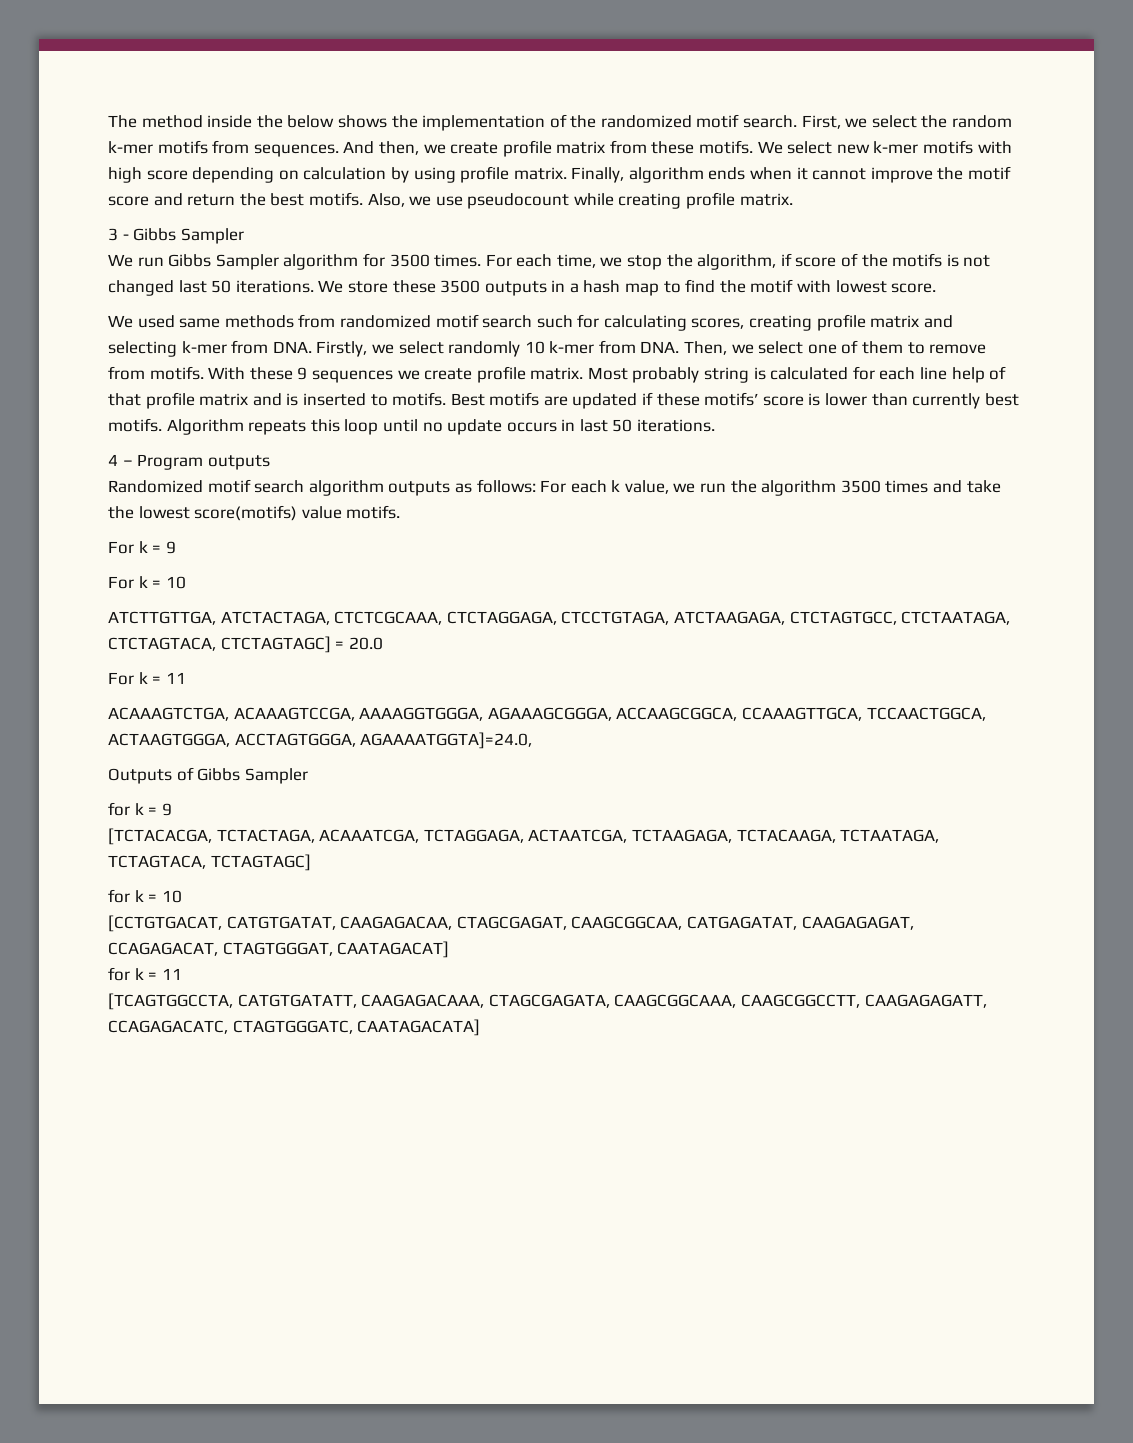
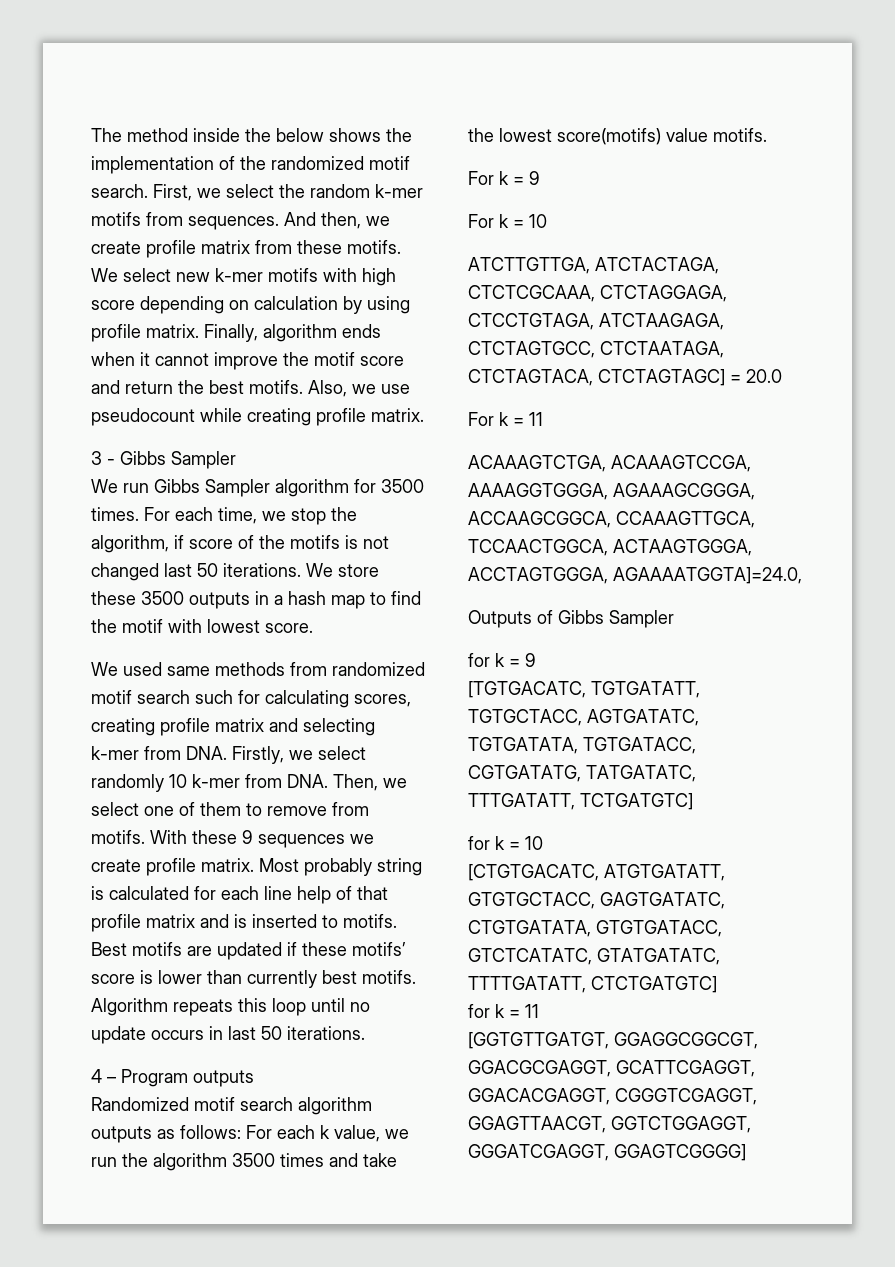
[108,828,940,845] [108,854,311,871] [108,889,182,903] [108,915,914,932] [108,941,450,958] [108,967,182,981] [108,993,987,1010] [108,1019,481,1036] [TCTACACGA, TCTACTAGA, ACAAATCGA, TCTAGGAGA, ACTAATCGA, TCTAAGAGA, TCTACAAGA, TCTAATAGA, TCTAGTACA, TCTAGTAGC] // for k = 10 // [CCTGTGACAT, CATGTGATAT, CAAGAGACAA, CTAGCGAGAT, CAAGCGGCAA, CATGAGATAT, CAAGAGAGAT, CCAGAGACAT, CTAGTGGGAT, CAATAGACAT] // for k = 11 // [TCAGTGGCCTA, CATGTGATATT, CAAGAGACAAA, CTAGCGAGATA, CAAGCGGCAAA, CAAGCGGCCTT, CAAGAGAGATT, CCAGAGACATC, CTAGTGGGATC, CAATAGACATA] -> [468,681,700,698] [468,709,699,726] [468,737,696,754] [468,765,696,782] [468,793,693,810] [468,836,543,850] [468,864,725,881] [468,892,725,909] [468,920,722,937] [468,948,720,965] [468,976,717,993] [468,1004,539,1018] [468,1032,758,1049] [468,1060,755,1077] [468,1088,757,1105] [468,1116,751,1133] [468,1144,746,1161] [TGTGACATC, TGTGATATT, TGTGCTACC, AGTGATATC, TGTGATATA, TGTGATACC, CGTGATATG, TATGATATC, TTTGATATT, TCTGATGTC] // for k = 10 // [CTGTGACATC, ATGTGATATT, GTGTGCTACC, GAGTGATATC, CTGTGATATA, GTGTGATACC, GTCTCATATC, GTATGATATC, TTTTGATATT, CTCTGATGTC] // for k = 11 // [GGTGTTGATGT, GGAGGCGGCGT, GGACGCGAGGT, GCATTCGAGGT, GGACACGAGGT, CGGGTCGAGGT, GGAGTTAACGT, GGTCTGGAGGT, GGGATCGAGGT, GGAGTCGGGG]

